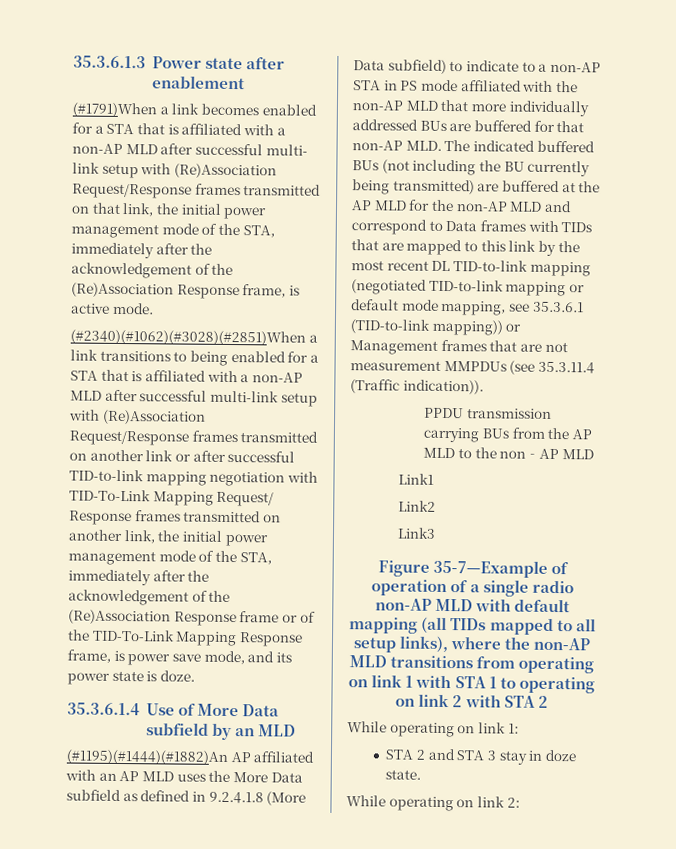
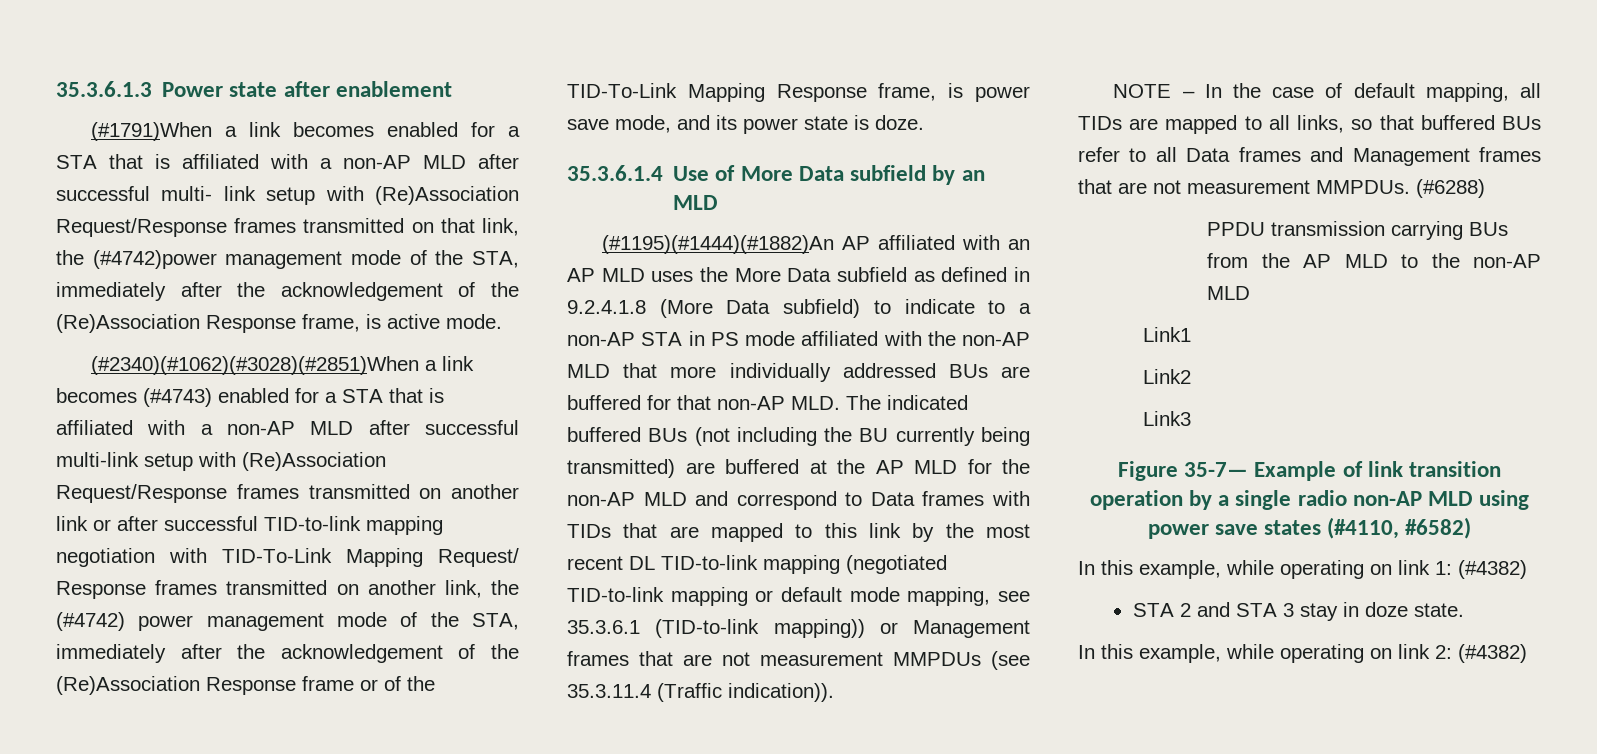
[180,203,268,220] initial power -> [92,250,217,269] (#4742)power
[99,350,228,366] transitions to being -> [56,388,212,407] becomes (#4743)
[181,530,223,542] initial -> [56,612,125,631] (#4742)
(484, 387) none -> [1113,83,1541,102] [1078,115,1541,134] [1078,147,1541,166] [1078,179,1485,198] // NOTE – In the case of default mapping, all TIDs are mapped to all links, so that buffered BUs refer to all Data frames and Management frames that are not measurement MMPDUs. (#6288)
[433,559,570,578] [371,579,469,597] 35-7—Example of operation of -> [1184,461,1502,481] [1089,490,1212,510] 35-7— Example of link transition operation by
[475,598,571,613] [349,616,596,635] [352,635,592,653] [348,655,595,674] [348,674,595,694] [395,693,548,708] [347,721,387,733] with default mapping (all TIDs mapped to all setup links), where the non-AP MLD transitions from operating on link 1 with STA 1 to operating on link 2 with STA 2 // While -> [1479,490,1530,510] [1147,517,1472,539] [1078,560,1274,579] using power save states (#4110, #6582) // In this example, while
(519, 728) none -> [1458,560,1527,579] (#4382)
[346,795,386,807] While -> [1078,644,1274,663] In this example, while
(520, 802) none -> [1458,644,1527,663] (#4382)

